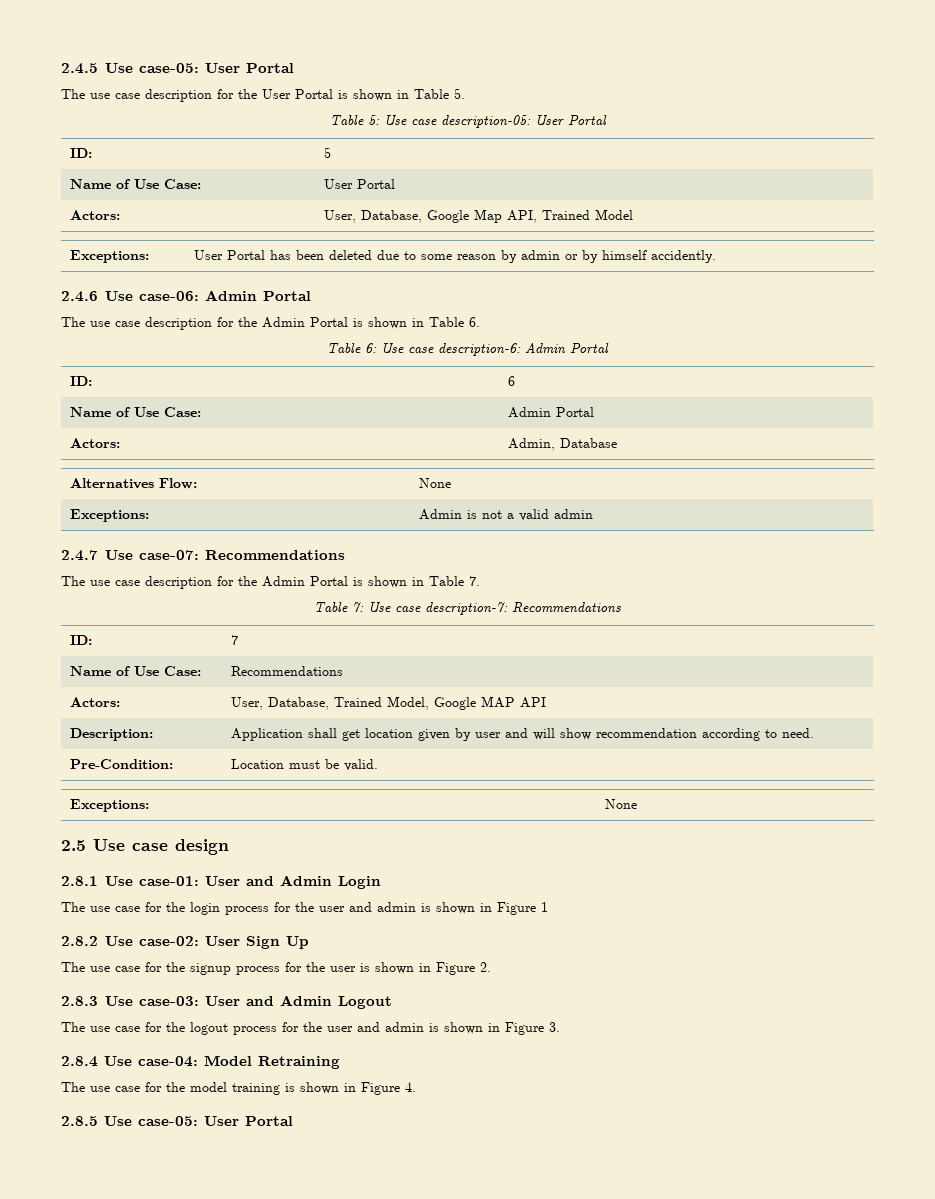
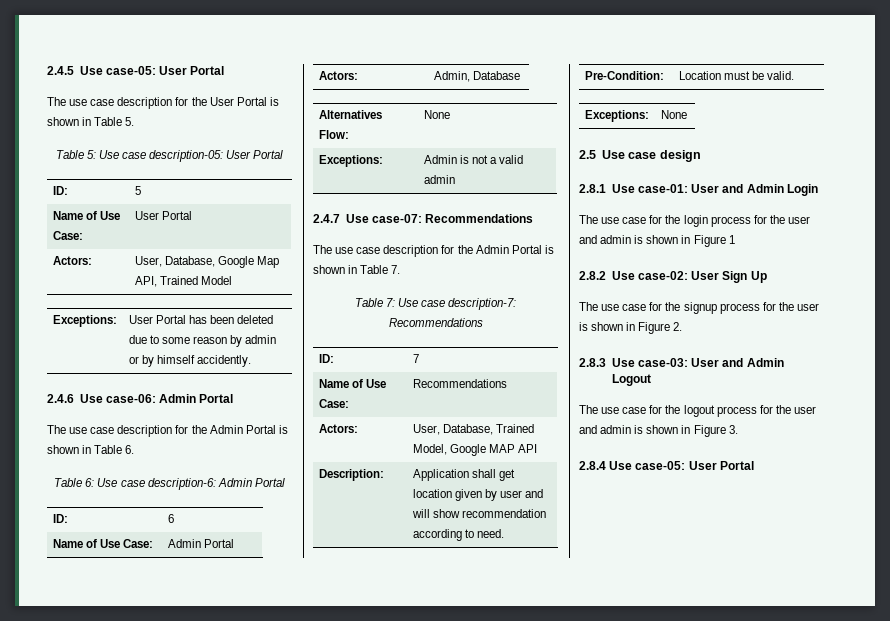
[138,1055,340,1069] [61,1082,416,1095] [61,1116,132,1126] case-04: Model Retraining // The use case for the model training is shown in Figure 4. // 2.8.5 Use -> (633, 465) none

